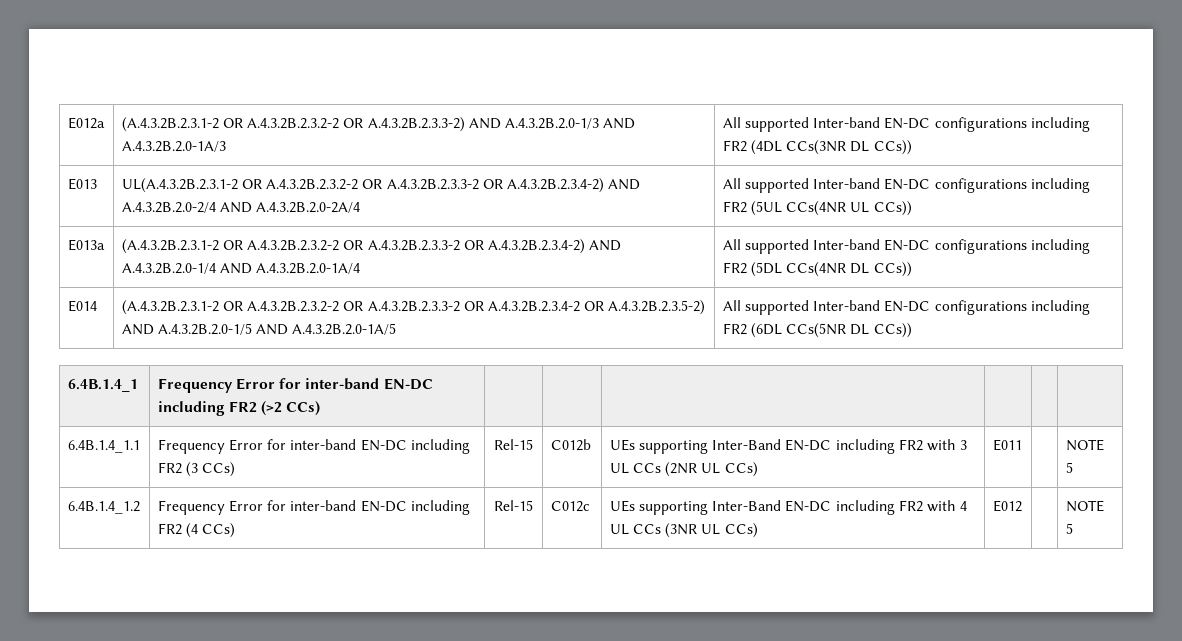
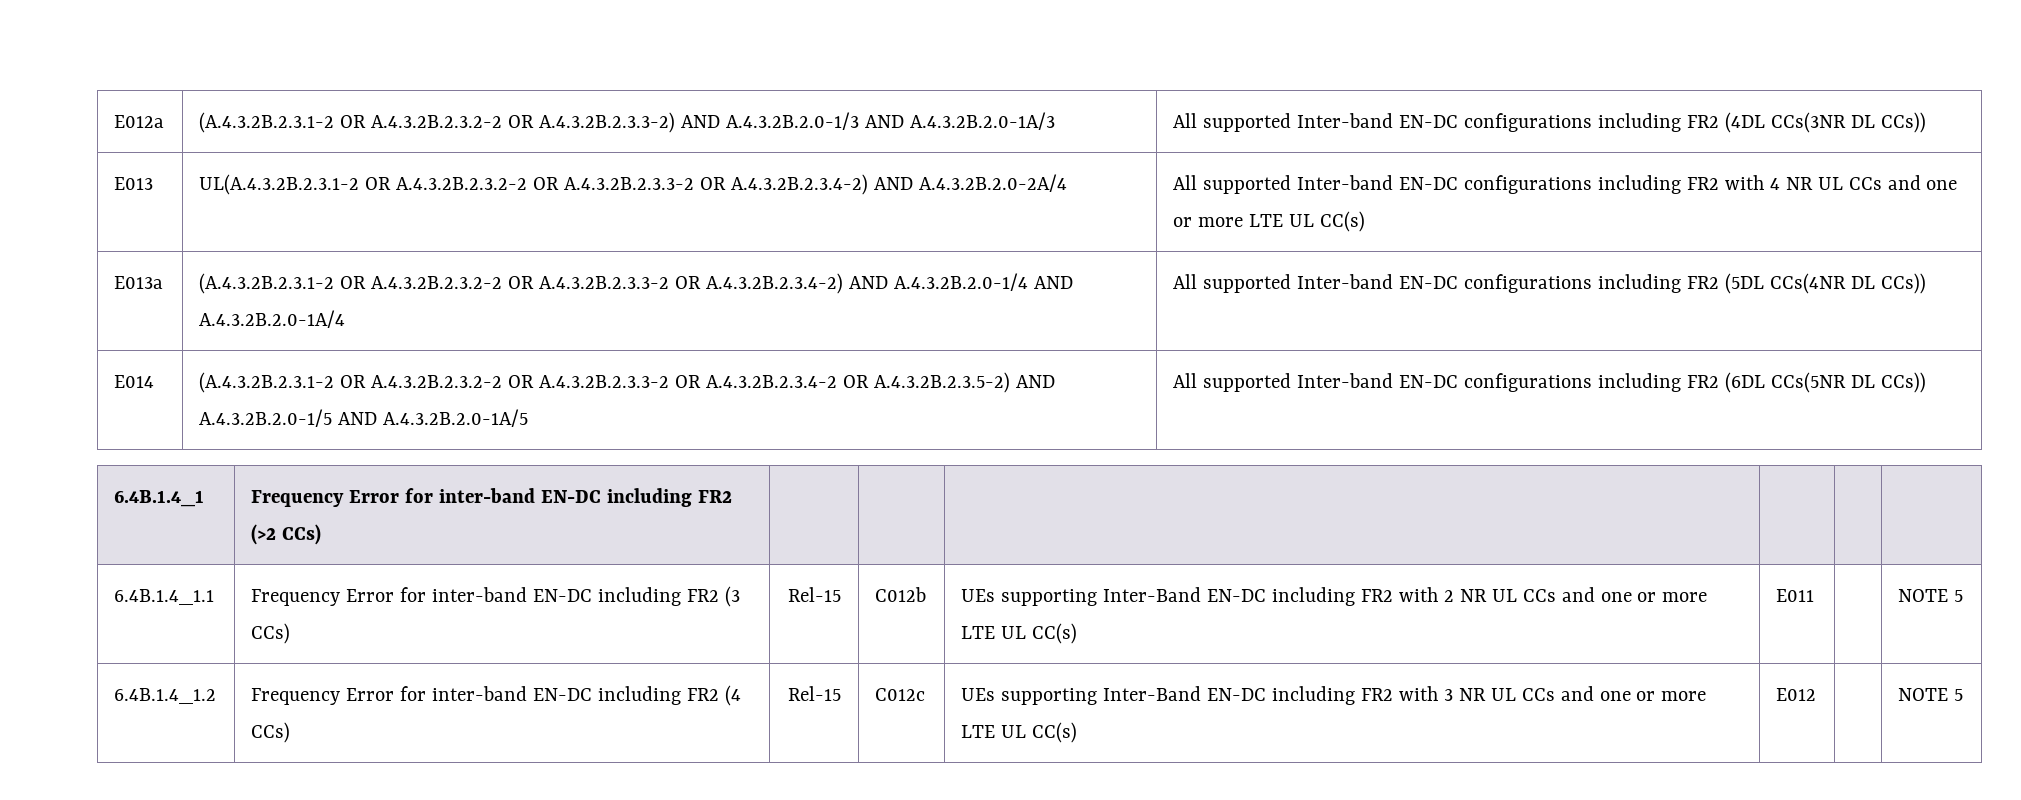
[121,202,253,213] A.4.3.2B.2.0-2/4 AND -> (913, 183) none
[751,201,912,216] (5UL CCs(4NR UL CCs)) -> [1724,175,1958,190] [1173,211,1366,232] with 4 NR UL CCs and one or more LTE UL CC(s)
[960,440,968,450] [609,462,758,477] 3 UL CCs (2NR UL CCs) -> [1443,587,1708,602] [961,623,1078,644] 2 NR UL CCs and one or more LTE UL CC(s)
[960,501,968,511] [609,523,758,538] 4 UL CCs (3NR UL CCs) -> [1443,686,1707,701] [961,722,1078,743] 3 NR UL CCs and one or more LTE UL CC(s)

